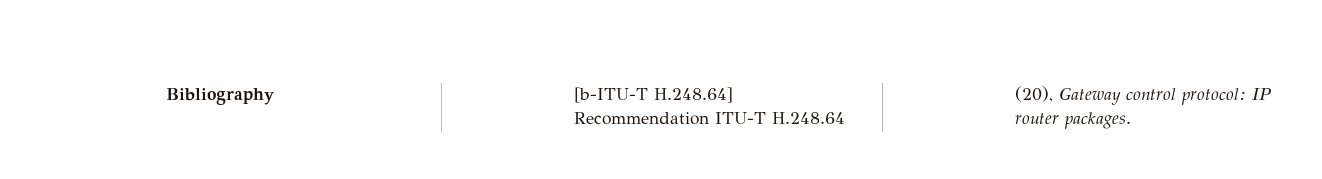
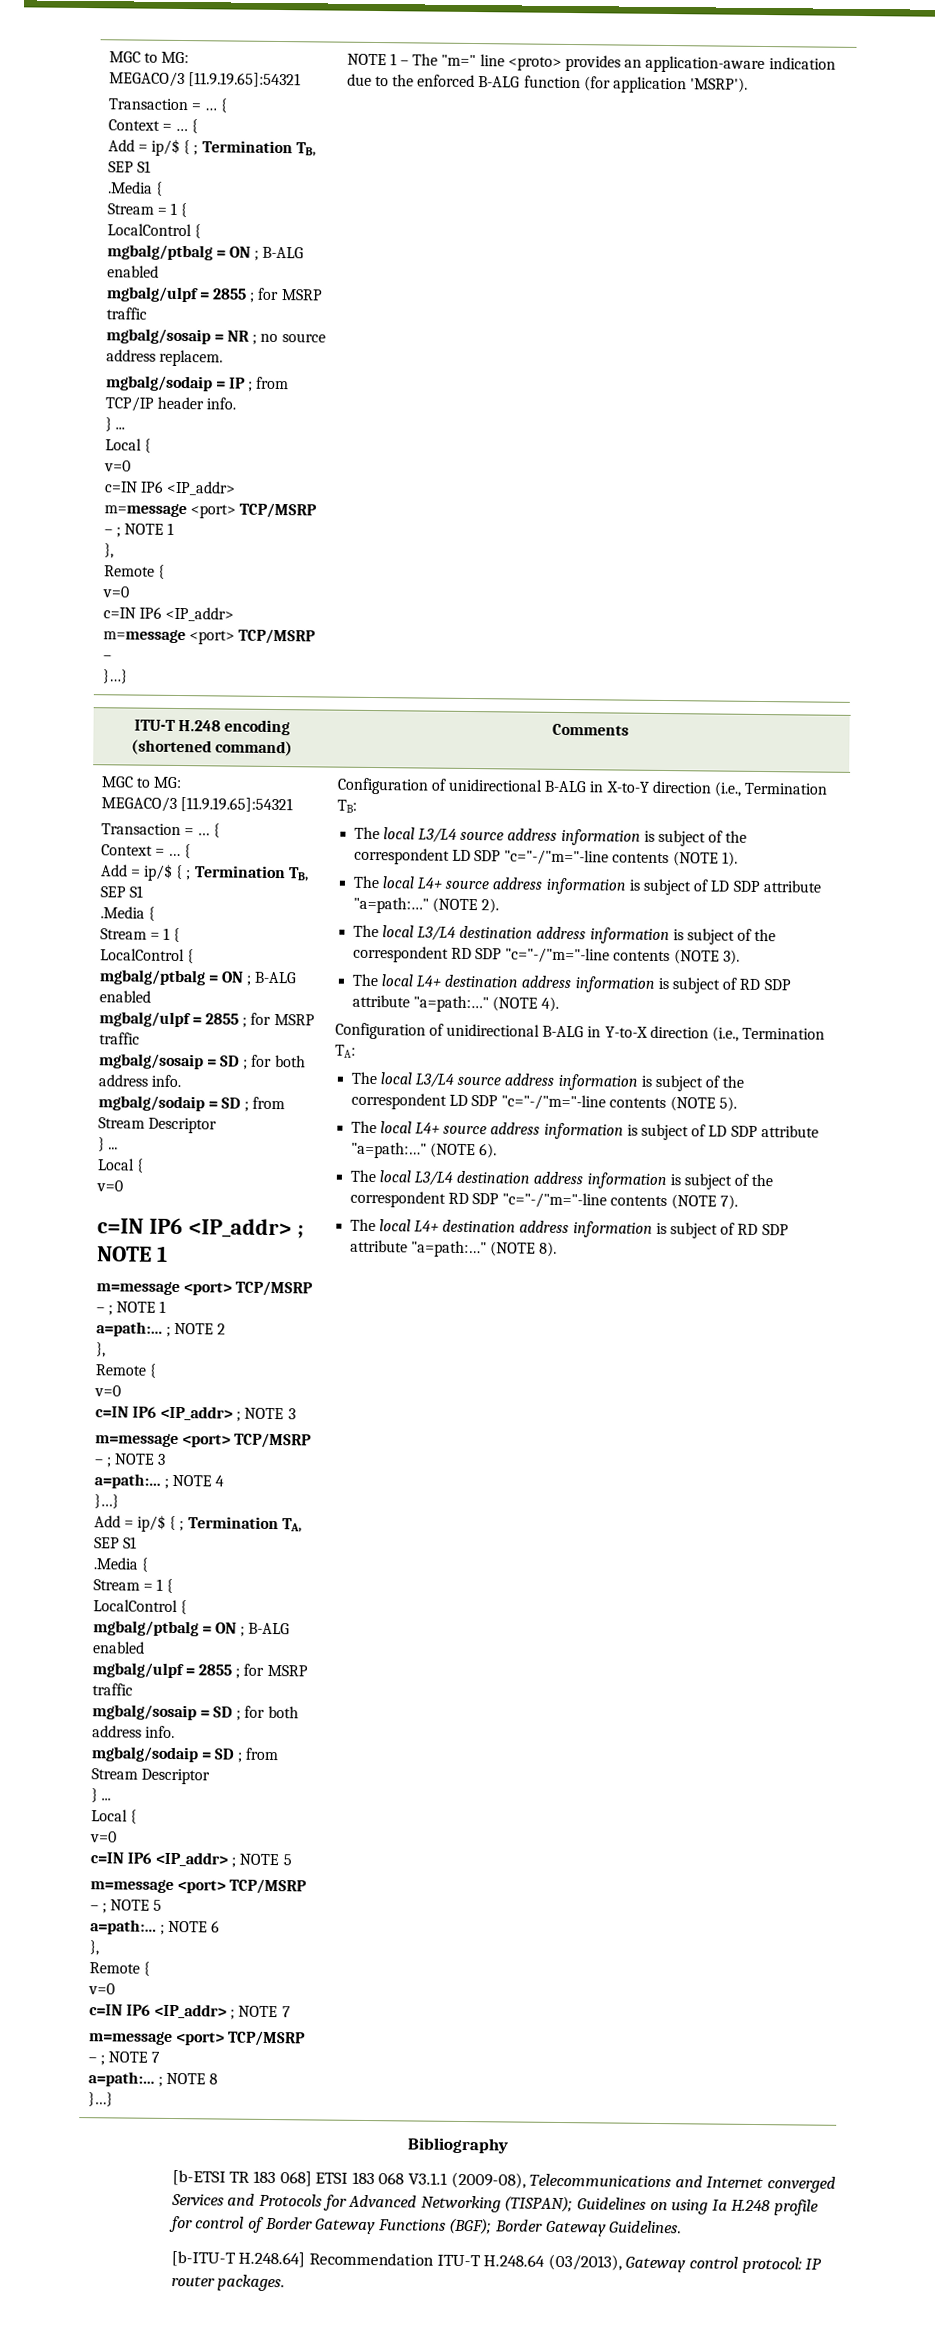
[166,88,274,105] Bibliography -> [108,51,190,64] [108,71,301,88] [107,98,229,113] [107,119,199,134] [107,138,316,157] [107,160,151,173] [107,181,163,196] [106,202,188,218] [106,223,201,239] [106,244,305,261] [106,265,159,278] [105,286,323,303] [105,307,147,320] [105,328,326,345] [105,349,223,367] [104,375,290,392] [104,396,237,412] [104,417,125,432] [104,438,151,453] [103,460,131,472] [103,480,237,496] [103,502,318,519] [103,522,175,538] [103,543,114,559] [103,564,165,579] [101,586,129,598] [102,606,235,622] [102,628,317,645] [102,655,112,661] [101,669,128,684] [346,53,836,74] [346,73,749,94] [133,719,291,736] [130,739,294,757] [551,723,629,736] [100,776,183,789] [100,796,293,813] [100,823,221,838] [100,844,192,859] [99,863,309,882] [99,885,143,898] [99,906,155,921] [99,927,181,943] [99,948,194,964] [98,969,298,986] [98,990,151,1003] [98,1011,315,1028] [98,1032,140,1045] [98,1053,306,1070] [97,1074,181,1088] [97,1095,286,1112] [97,1117,217,1134] [97,1137,118,1152] [96,1158,144,1173] [95,1180,123,1192] [96,1217,304,1239] [96,1245,168,1262] [95,1280,314,1297] [95,1300,167,1316] [95,1321,227,1337] [95,1342,106,1358] [94,1363,156,1378] [93,1385,121,1397] [94,1405,296,1422] [94,1432,313,1449] [93,1453,167,1468] [93,1473,225,1489] [93,1494,119,1509] [93,1514,302,1533] [93,1536,137,1549] [92,1557,148,1572] [92,1578,174,1593] [92,1599,187,1615] [92,1620,291,1637] [91,1641,145,1654] [91,1662,308,1679] [91,1683,133,1696] [91,1704,299,1721] [91,1725,175,1739] [90,1746,280,1763] [90,1768,210,1785] [90,1788,111,1803] [90,1809,137,1824] [89,1831,117,1843] [89,1851,292,1868] [89,1878,308,1895] [89,1899,163,1914] [89,1919,221,1935] [88,1940,100,1956] [88,1961,150,1976] [87,1983,115,1995] [88,2003,291,2020] [87,2030,307,2047] [87,2051,161,2066] [87,2071,219,2087] [87,2092,113,2107] [336,777,828,797] [336,799,357,813] [353,826,748,847] [353,847,738,867] [352,875,821,896] [352,896,500,914] [352,924,777,945] [352,945,740,965] [351,973,791,994] [351,994,560,1013] [334,1022,826,1042] [334,1044,356,1058] [350,1071,745,1092] [350,1092,737,1112] [350,1120,819,1141] [350,1141,498,1159] [349,1169,774,1190] [349,1190,738,1210] [349,1218,789,1239] [349,1239,558,1258] [406,2137,509,2154] [171,2170,836,2193] [170,2193,819,2216] [168,2215,683,2237] MGC to MG: // MEGACO/3 [11.9.19.65]:54321 // Transaction = … { // Context = … { // Add = ip/$ { ; Termination TB, SEP S1 // .Media { // Stream = 1 { // LocalControl { // mgbalg/ptbalg = ON ; B-ALG enabled // mgbalg/ulpf = 2855 ; for MSRP traffic // mgbalg/sosaip = NR ; no source address replacem. // mgbalg/sodaip = IP ; from TCP/IP header info. // } ... // Local { // v=0 // c=IN IP6 <IP_addr> // m=message <port> TCP/MSRP – ; NOTE 1 // }, // Remote { // v=0 // c=IN IP6 <IP_addr> // m=message <port> TCP/MSRP – // }…} | NOTE 1 – The "m=" line <proto> provides an application-aware indication due to the enforced B-ALG function (for application 'MSRP'). // ITU-T H.248 encoding (shortened command) | Comments // MGC to MG: // MEGACO/3 [11.9.19.65]:54321 // Transaction = … { // Context = … { // Add = ip/$ { ; Termination TB, SEP S1 // .Media { // Stream = 1 { // LocalControl { // mgbalg/ptbalg = ON ; B-ALG enabled // mgbalg/ulpf = 2855 ; for MSRP traffic // mgbalg/sosaip = SD ; for both address info. // mgbalg/sodaip = SD ; from Stream Descriptor // } ... // Local { // v=0 // c=IN IP6 <IP_addr> ; NOTE 1 // m=message <port> TCP/MSRP – ; NOTE 1 // a=path:… ; NOTE 2 // }, // Remote { // v=0 // c=IN IP6 <IP_addr> ; NOTE 3 // m=message <port> TCP/MSRP – ; NOTE 3 // a=path:… ; NOTE 4 // }…} // Add = ip/$ { ; Termination TA, SEP S1 // .Media { // Stream = 1 { // LocalControl { // mgbalg/ptbalg = ON ; B-ALG enabled // mgbalg/ulpf = 2855 ; for MSRP traffic // mgbalg/sosaip = SD ; for both address info. // mgbalg/sodaip = SD ; from Stream Descriptor // } ... // Local { // v=0 // c=IN IP6 <IP_addr> ; NOTE 5 // m=message <port> TCP/MSRP – ; NOTE 5 // a=path:… ; NOTE 6 // }, // Remote { // v=0 // c=IN IP6 <IP_addr> ; NOTE 7 // m=message <port> TCP/MSRP – ; NOTE 7 // a=path:… ; NOTE 8 // }…} | Configuration of unidirectional B-ALG in X-to-Y direction (i.e., Termination TB: // The local L3/L4 source address information is subject of the correspondent LD SDP "c="-/"m="-line contents (NOTE 1). // The local L4+ source address information is subject of LD SDP attribute "a=path:…" (NOTE 2). // The local L3/L4 destination address information is subject of the correspondent RD SDP "c="-/"m="-line contents (NOTE 3). // The local L4+ destination address information is subject of RD SDP attribute "a=path:…" (NOTE 4). // Configuration of unidirectional B-ALG in Y-to-X direction (i.e., Termination TA: // The local L3/L4 source address information is subject of the correspondent LD SDP "c="-/"m="-line contents (NOTE 5). // The local L4+ source address information is subject of LD SDP attribute "a=path:…" (NOTE 6). // The local L3/L4 destination address information is subject of the correspondent RD SDP "c="-/"m="-line contents (NOTE 7). // The local L4+ destination address information is subject of RD SDP attribute "a=path:…" (NOTE 8). // Bibliography // [b-ETSI TR 183 068] ETSI 183 068 V3.1.1 (2009-08), Telecommunications and Internet converged Services and Protocols for Advanced Networking (TISPAN); Guidelines on using Ia H.248 profile for control of Border Gateway Functions (BGF); Border Gateway Guidelines.
[1015,86,1054,102] (20), -> [547,2253,622,2271] (03/2013),

